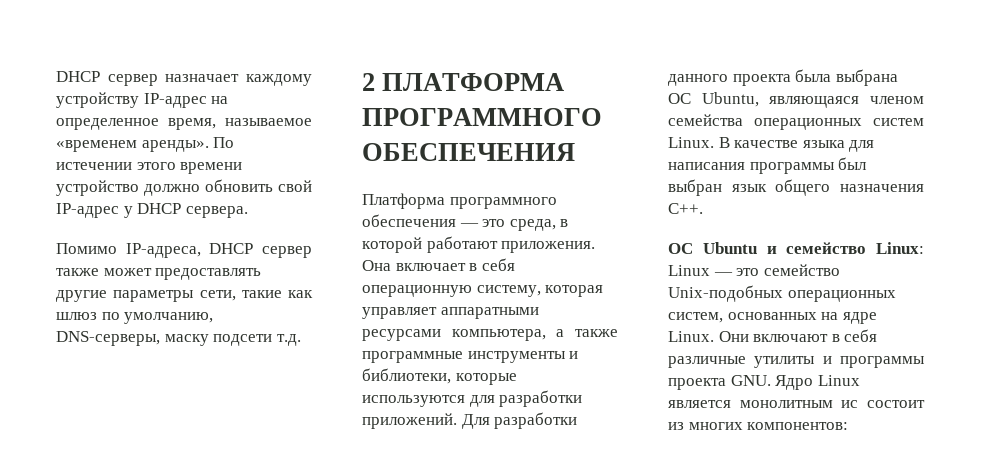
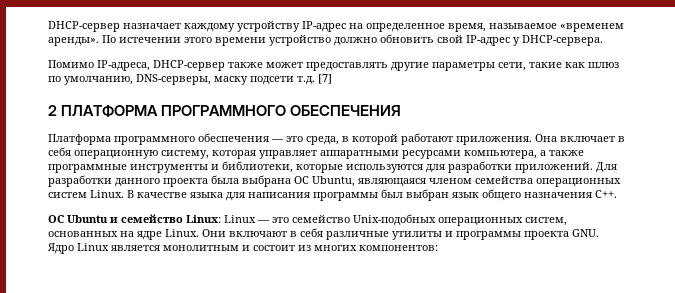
[56,71,158,86] DHCP сервер -> [48,21,120,32] DHCP-сервер
[137,203,248,218] DHCP сервера. -> [522,35,603,46] DHCP-сервера.
[209,243,312,258] DHCP сервер -> [153,60,225,71] DHCP-сервер
(301, 340) none -> [318,74,332,84] [7]
[841,400,859,408] ис -> [242,245,250,251] и

